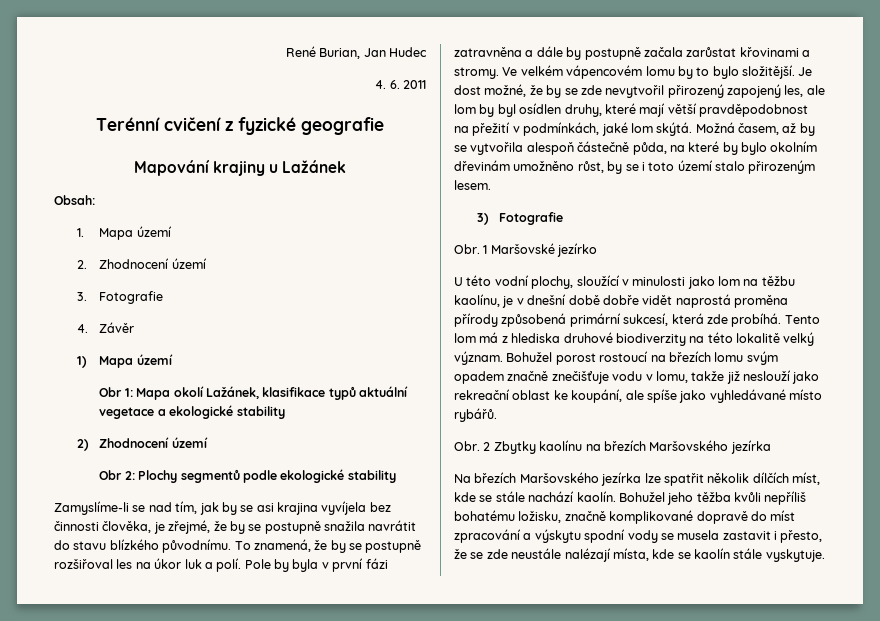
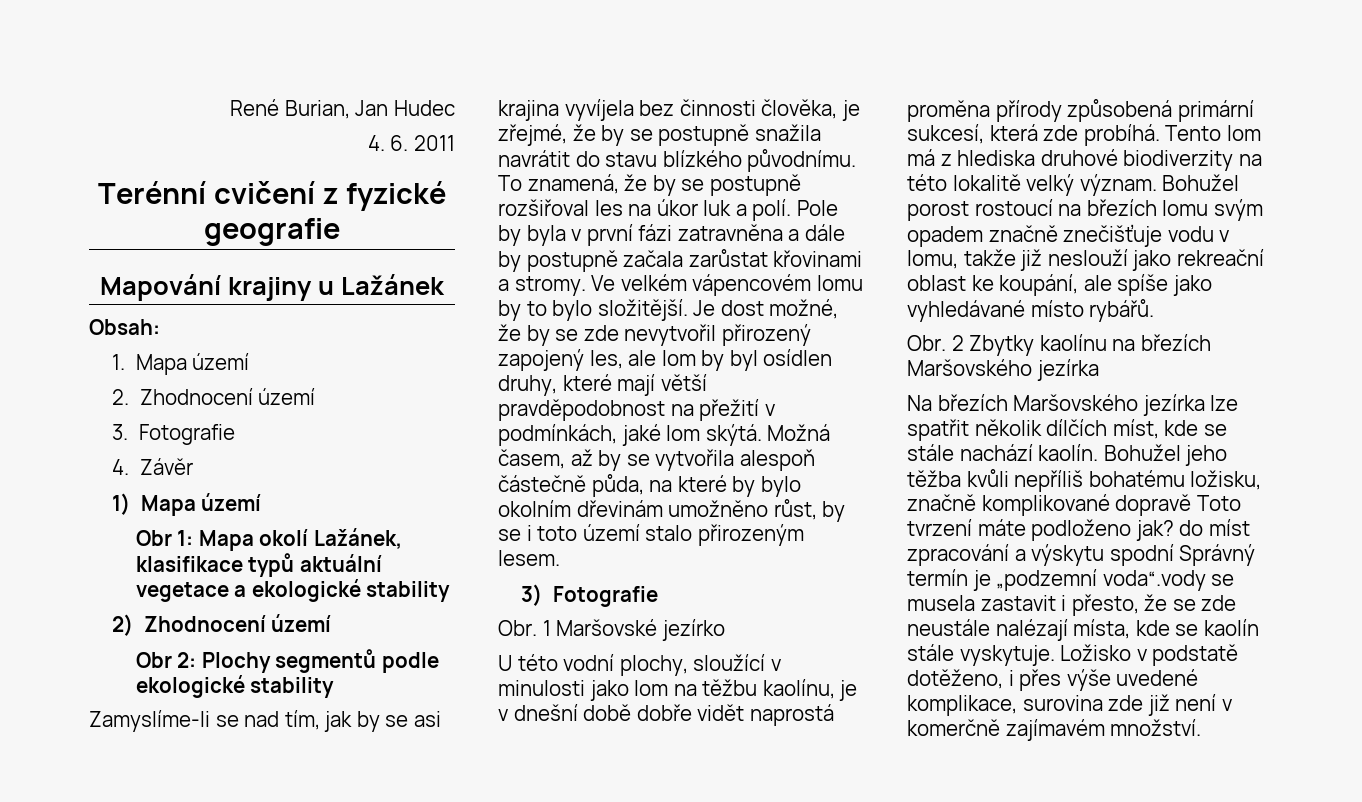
(748, 517) none -> [1196,495,1241,511] [907,519,1174,541] Toto tvrzení máte podloženo jak?
[627,530,658,543] vody -> [1179,544,1256,566] [907,569,1206,591] Správný termín je „podzemní voda“.vody
(825, 555) none -> [1060,644,1239,666] [907,669,1199,691] [907,694,1232,716] [907,719,1202,741] Ložisko v podstatě dotěženo, i přes výše uvedené komplikace, surovina zde již není v komerčně zajímavém množství.

